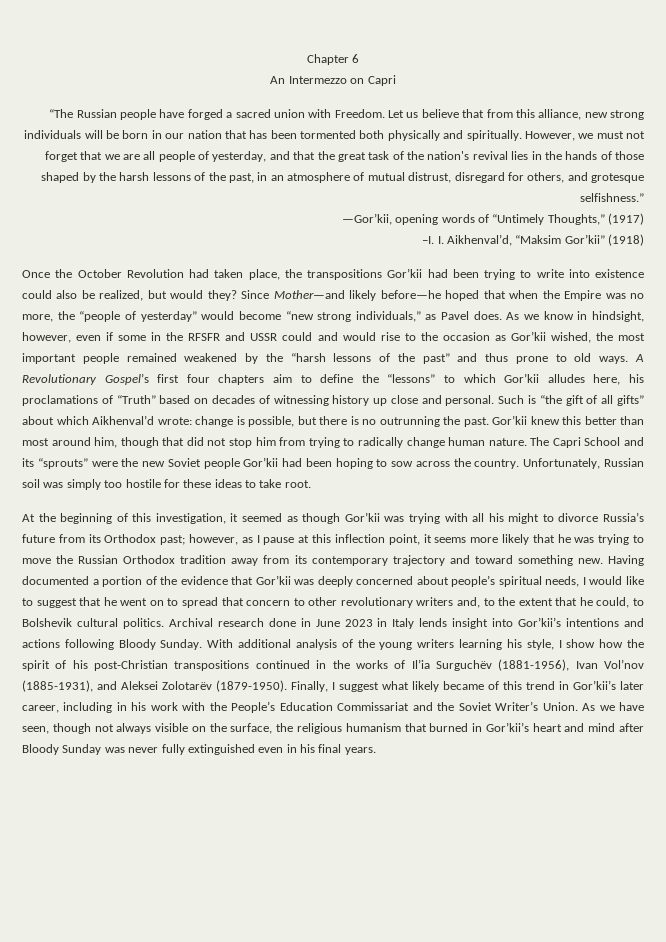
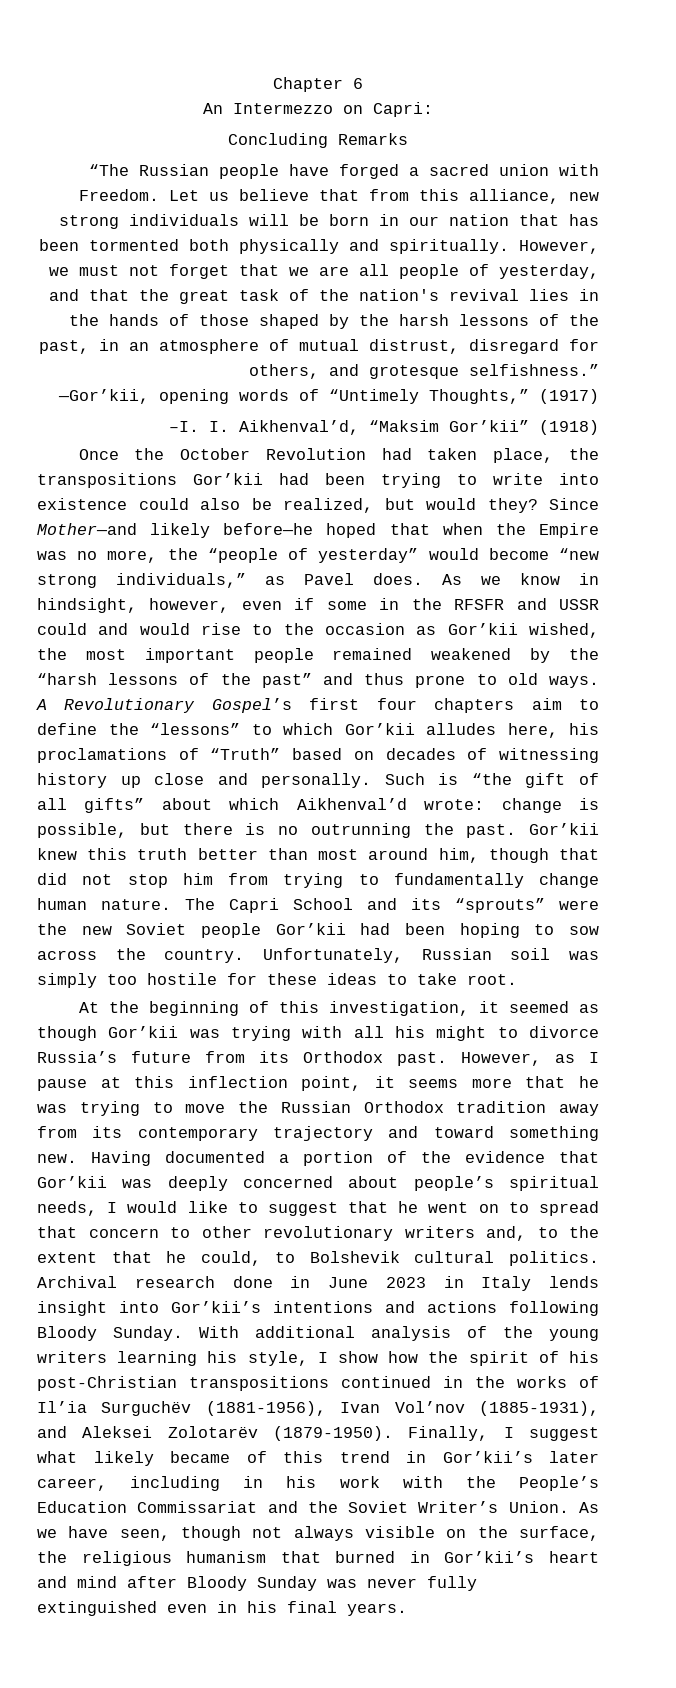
[367,75,396,86] Capri -> [373,102,433,117] [228,133,408,148] Capri: // Concluding Remarks
[445,395,495,406] personal. -> [261,773,372,788] personally.
(581, 420) none -> [137,848,188,860] truth
[357,437,403,448] radically -> [393,873,524,888] fundamentally
[160,534,239,545] past; however, -> [397,1052,541,1066] past. However,
[501,534,529,545] likely -> (512, 1083) none

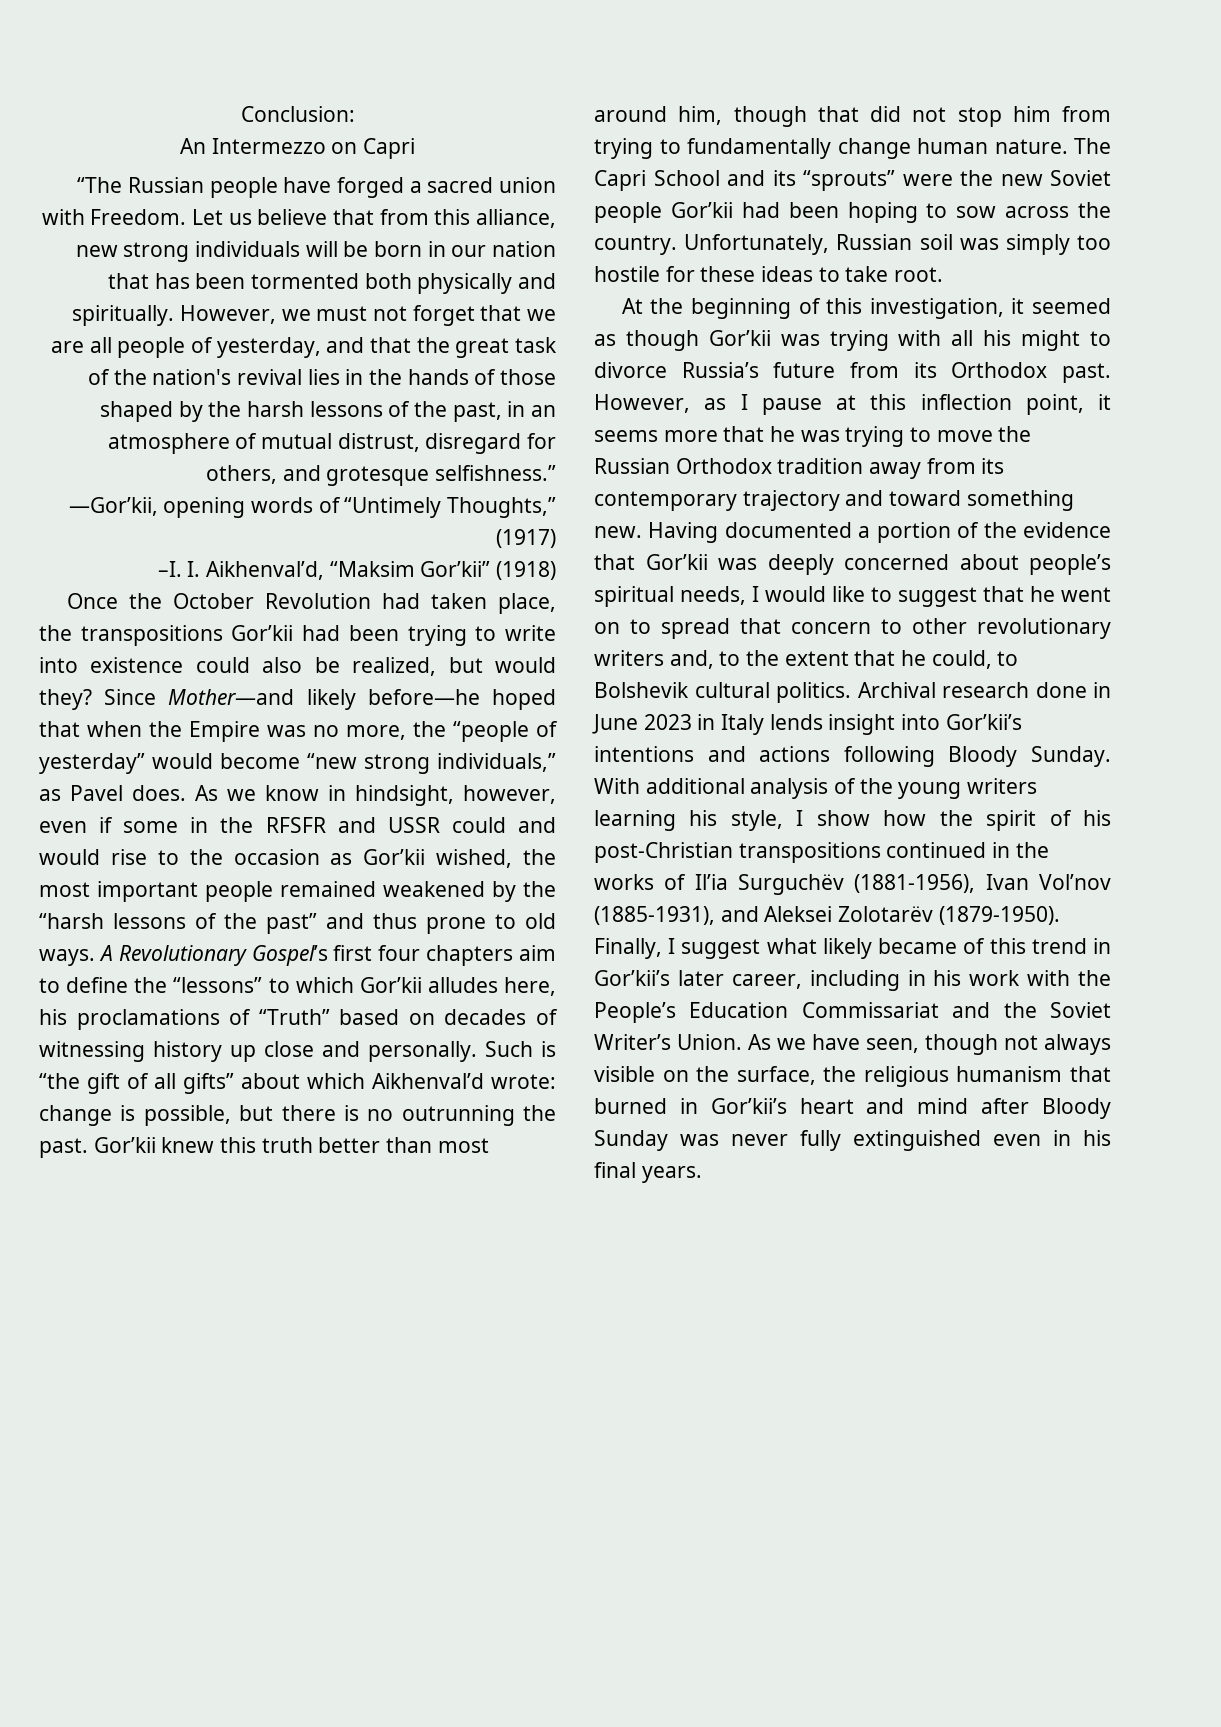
[273,77,363,92] Chapter 6 -> [240,106,355,122] Conclusion:
[373,102,433,117] [228,133,408,148] Capri: // Concluding Remarks -> [363,138,416,159] Capri

